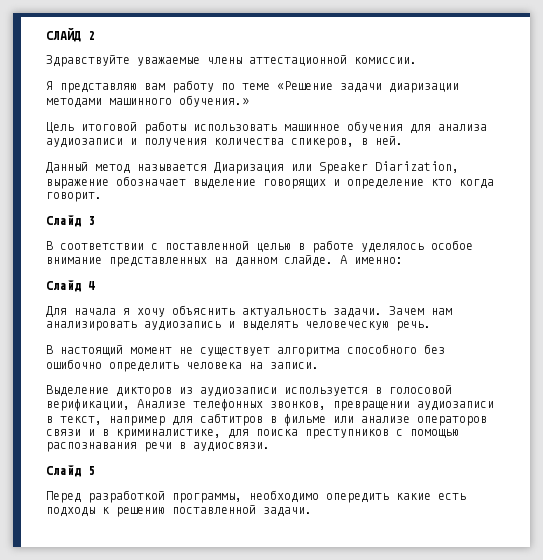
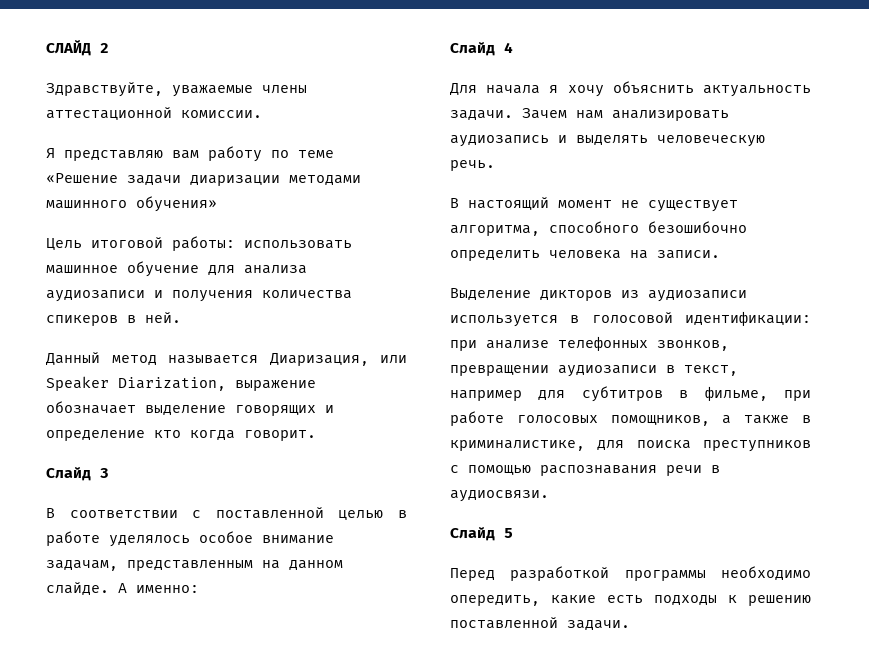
[46,55,130,67] Здравствуйте -> [46,82,163,97] Здравствуйте,
[179,95,249,107] обучения.» -> [136,196,217,212] обучения»
[144,121,186,134] работы -> [172,236,235,251] работы:
[347,121,403,133] обучения -> [127,261,199,277] обучение
[291,138,354,148] спикеров, -> [46,315,118,326] спикеров
[214,162,284,174] Диаризация -> [269,353,369,366] Диаризация,
[109,257,207,267] представленных -> [46,560,253,571] задачам, представленным
[277,344,445,357] [46,359,102,369] алгоритма способного без ошибочно -> [450,221,747,236] алгоритма, способного безошибочно
[46,399,186,411] верификации, Анализе -> [685,311,811,326] [450,340,549,351] идентификации: при анализе
[200,413,487,426] [46,429,95,436] сабтитров в фильме или анализе операторов связи и -> [581,386,811,402] [450,411,790,426] субтитров в фильме, при работе голосовых помощников, а также
[172,490,389,503] программы, необходимо опередить -> [624,566,811,581] [450,595,540,606] программы необходимо опередить,

